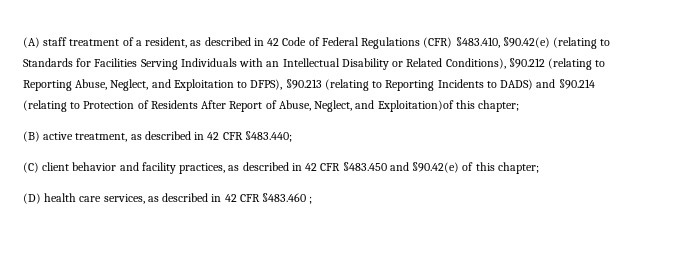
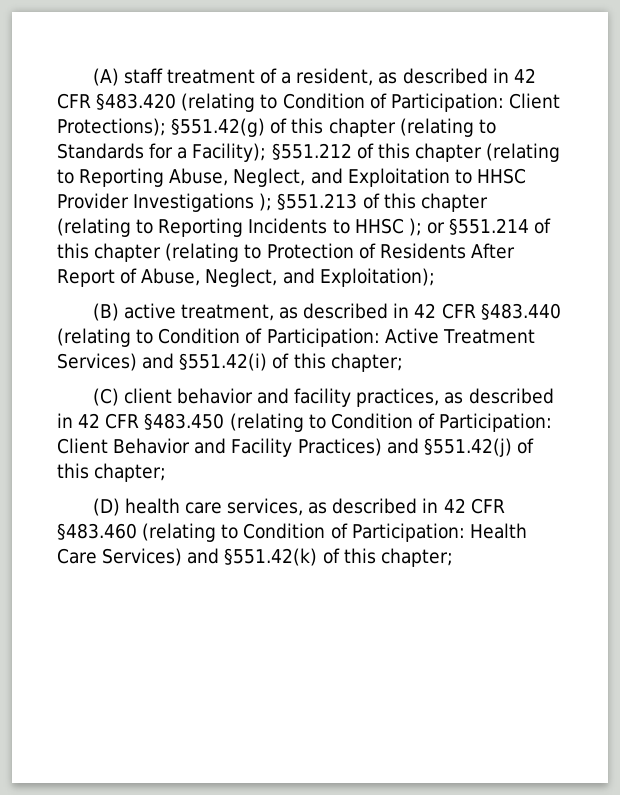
[282,37,611,49] [23,58,545,70] Code of Federal Regulations (CFR) §483.410, §90.42(e) (relating to Standards for Facilities Serving Individuals with an Intellectual Disability or Related Conditions), §90.212 -> [57,93,560,112] [57,118,496,137] [57,143,482,162] CFR §483.420 (relating to Condition of Participation: Client Protections); §551.42(g) of this chapter (relating to Standards for a Facility); §551.212 of this chapter
[250,79,322,90] DFPS), §90.213 -> [476,168,526,184] [57,193,488,212] HHSC Provider Investigations ); §551.213 of this chapter
[500,79,595,90] DADS) and §90.214 -> [354,218,552,236] [57,243,162,262] HHSC ); or §551.214 of this chapter
[377,100,520,112] Exploitation)of this chapter; -> [319,268,435,287] Exploitation);
[244,131,292,142] §483.440; -> [480,303,561,320] [57,328,535,347] [57,353,403,372] §483.440 (relating to Condition of Participation: Active Treatment Services) and §551.42(i) of this chapter;
[389,162,460,173] and §90.42(e) -> [229,413,553,432] [57,438,512,457] (relating to Condition of Participation: Client Behavior and Facility Practices) and §551.42(j)
[309,196,313,204] ; -> [142,523,527,542] [57,548,453,567] (relating to Condition of Participation: Health Care Services) and §551.42(k) of this chapter;

